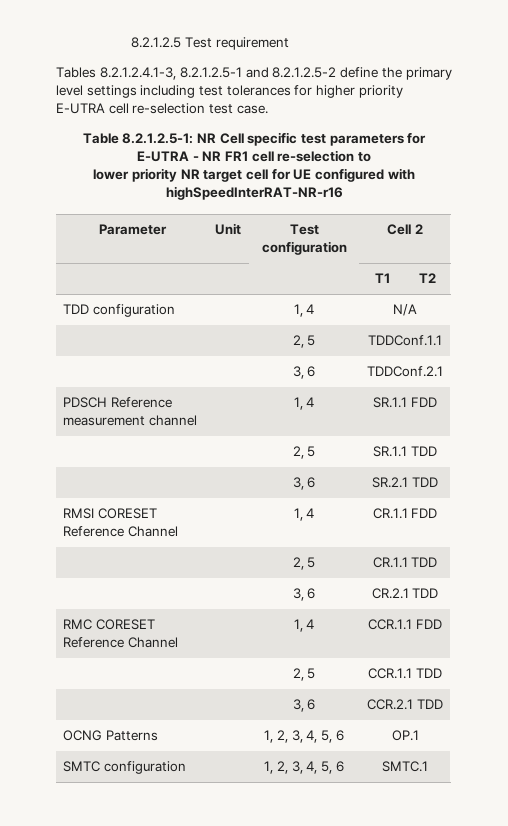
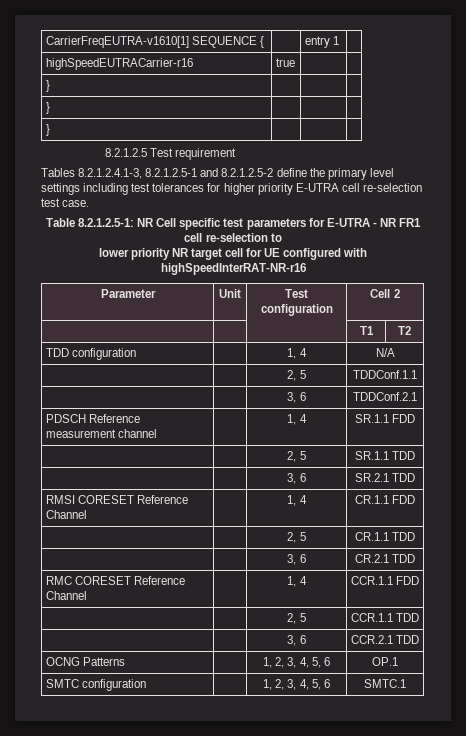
(131, 42) none -> [45,36,264,48] [304,36,339,48] [45,58,193,70] [275,58,295,67] [45,80,50,92] [45,102,50,114] [45,124,50,136] CarrierFreqEUTRA-v1610[1] SEQUENCE { | | entry 1 | // highSpeedEUTRACarrier-r16 | true | | // } | | | // } | | | // } | | | //

